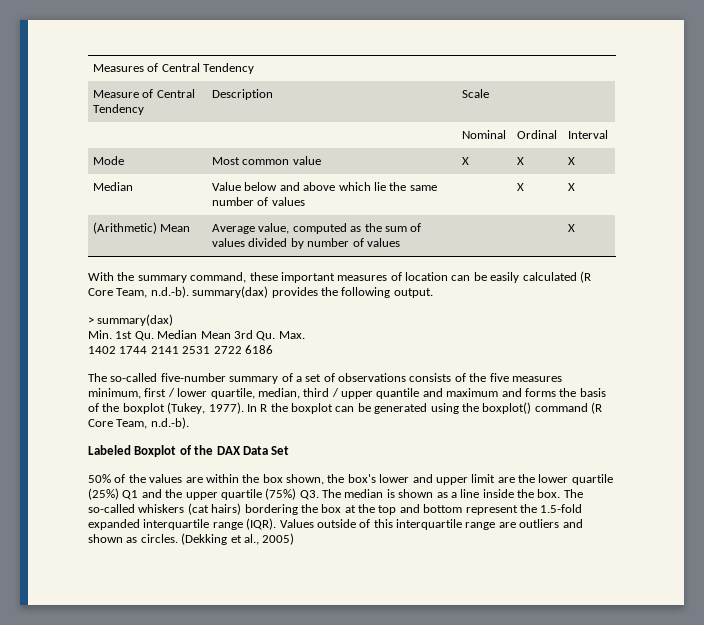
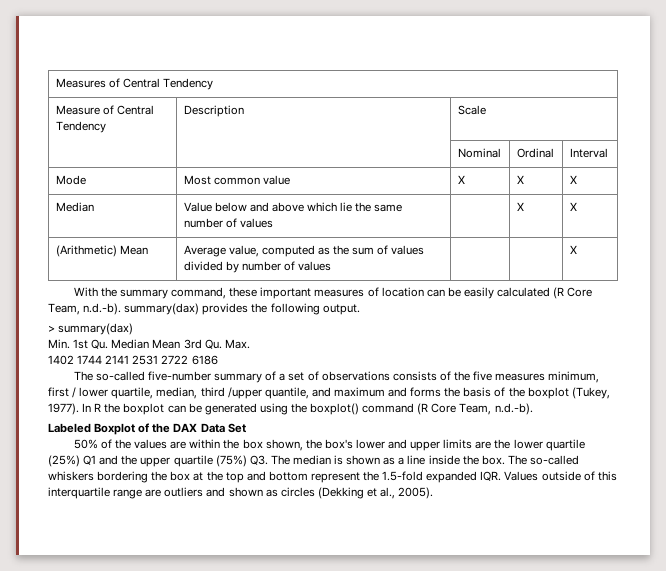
[331,388,420,399] / upper quantile -> [227,387,309,399] /upper quantile,
[471,474,496,483] limit -> [443,439,473,449] limits
[187,503,242,515] (cat hairs) -> (94, 476) none
[143,518,277,530] interquartile range (IQR). -> [480,471,502,481] IQR.
[140,534,178,543] circles. -> [280,487,315,497] circles
[262,533,295,545] 2005) -> [398,487,434,499] 2005).

